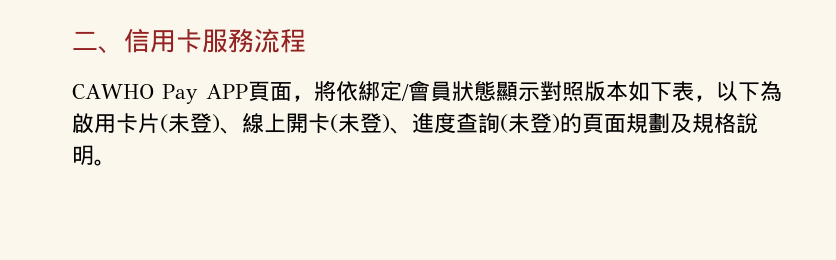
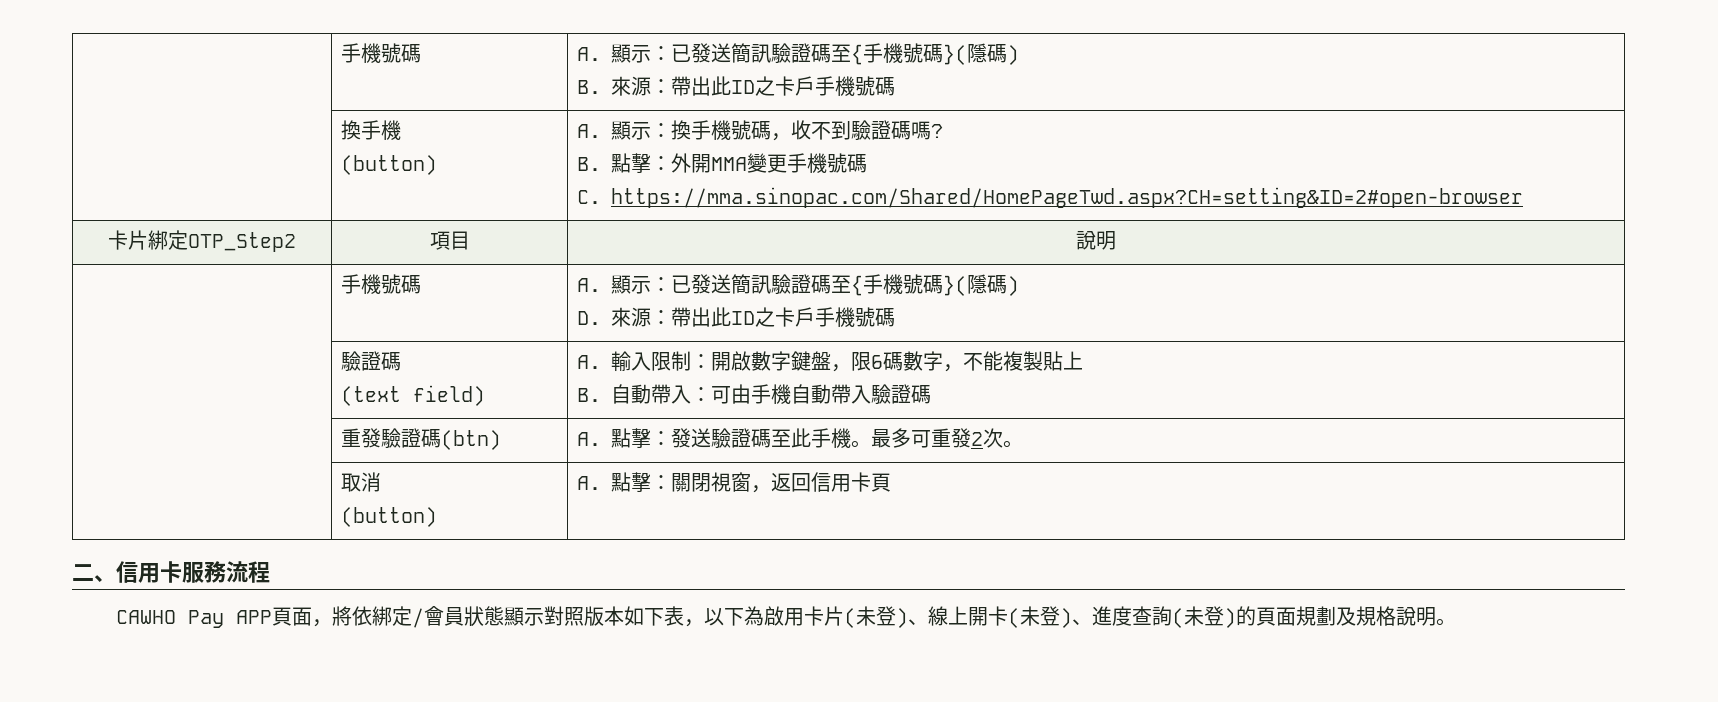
(72, 40) none -> [341,43,422,63] [577,43,1020,65] [577,76,896,96] [341,120,402,140] [341,155,438,175] [577,120,944,141] [577,153,868,174] [577,187,1524,208] [108,230,296,252] [429,231,470,250] [1076,231,1116,250] [341,274,422,294] [577,274,1020,296] [577,307,896,327] [341,351,402,372] [341,385,486,406] [577,351,1084,372] [577,384,932,405] [341,428,502,450] [577,428,1024,449] [341,472,382,492] [341,507,438,527] [577,472,892,493] | 手機號碼 | A.顯示：已發送簡訊驗證碼至{手機號碼}(隱碼) // B.來源：帶出此ID之卡戶手機號碼 // | 換手機 // (button) | A.顯示：換手機號碼，收不到驗證碼嗎? // B.點擊：外開MMA變更手機號碼 // C. https://mma.sinopac.com/Shared/HomePageTwd.aspx?CH=setting&ID=2#open-browser // 卡片綁定OTP_Step2 | 項目 | 說明 // | 手機號碼 | A.顯示：已發送簡訊驗證碼至{手機號碼}(隱碼) // D.來源：帶出此ID之卡戶手機號碼 // | 驗證碼 // (text field) | A.輸入限制：開啟數字鍵盤，限6碼數字，不能複製貼上 // B.自動帶入：可由手機自動帶入驗證碼 // | 重發驗證碼(btn) | A.點擊：發送驗證碼至此手機。最多可重發2次。 // | 取消 // (button) | A.點擊：關閉視窗，返回信用卡頁 //

